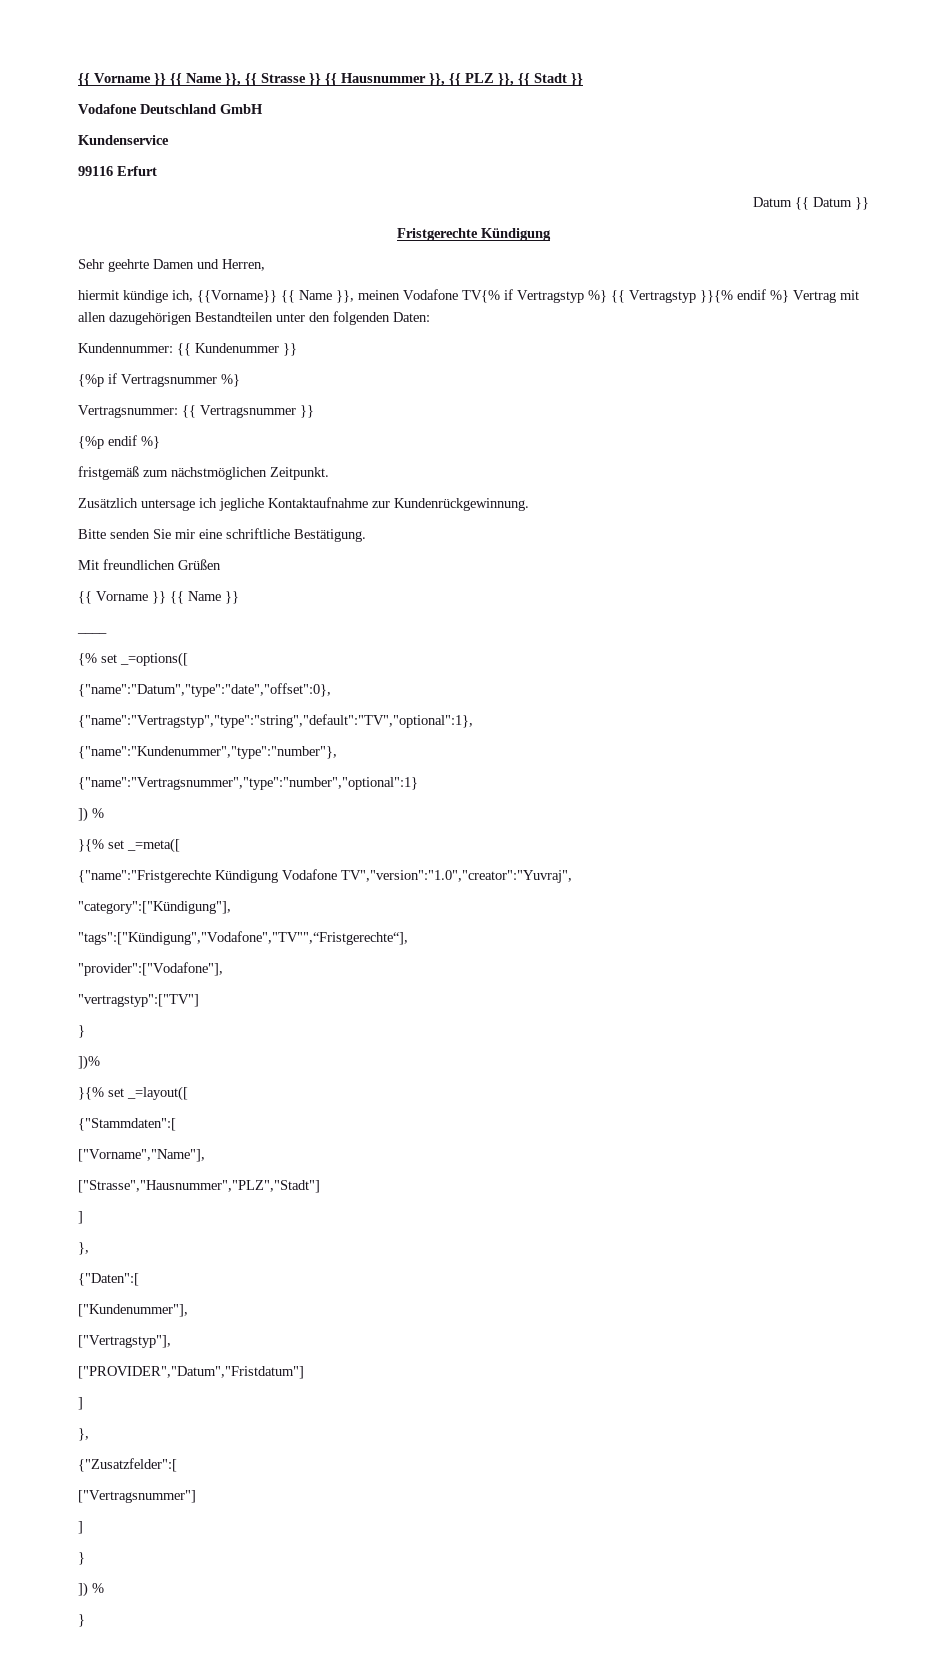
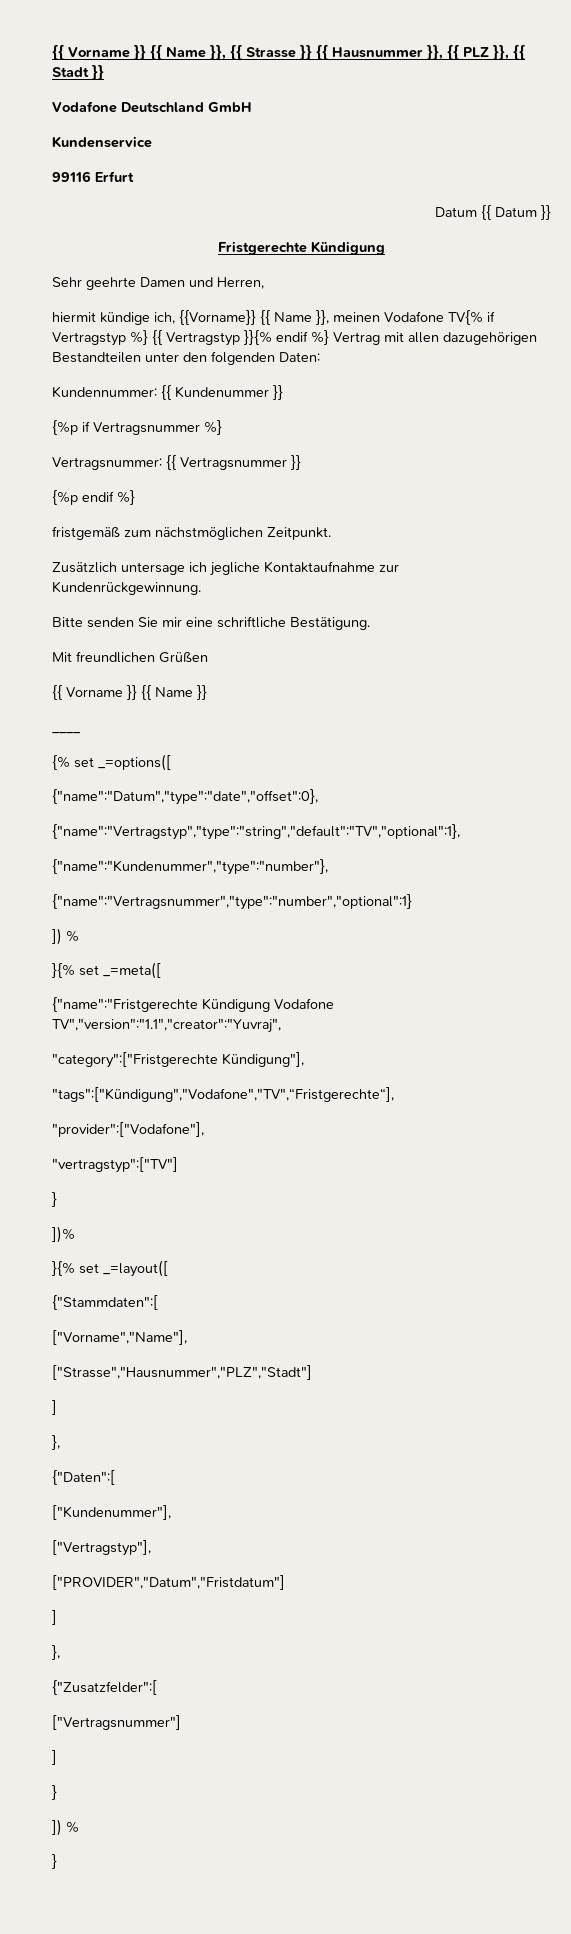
[341,870,572,883] [78,901,231,914] [78,931,408,945] TV","version":"1.0","creator":"Yuvraj", // "category":["Kündigung"], // "tags":["Kündigung","Vodafone","TV"",“Fristgerechte“], -> [52,1018,281,1033] [52,1052,304,1068] [52,1087,394,1102] TV","version":"1.1","creator":"Yuvraj", // "category":["Fristgerechte Kündigung"], // "tags":["Kündigung","Vodafone","TV",“Fristgerechte“],

